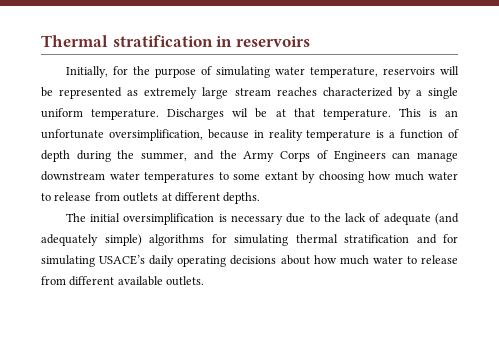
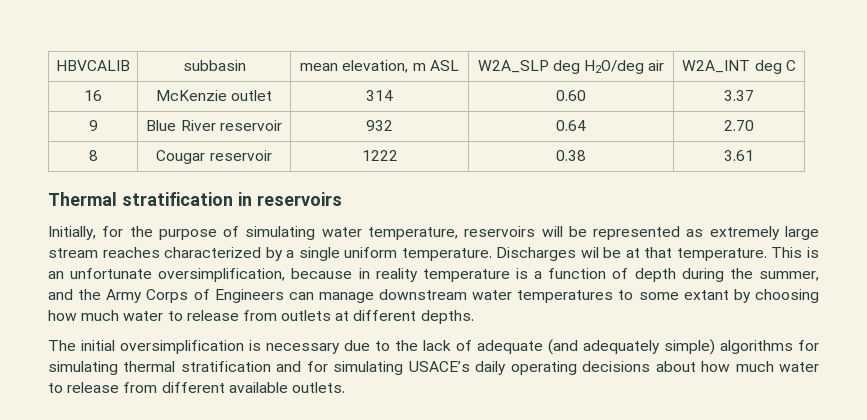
(41, 41) none -> [56,60,130,71] [182,60,246,71] [300,60,459,73] [477,60,665,74] [682,60,796,74] [84,90,102,101] [155,90,273,101] [366,90,393,101] [556,90,586,101] [724,90,754,101] [88,120,98,131] [146,120,282,131] [366,120,393,131] [556,120,586,131] [724,120,754,131] [88,150,98,161] [156,150,272,164] [361,150,398,161] [556,150,586,161] [724,150,754,161] HBVCALIB | subbasin | mean elevation, m ASL | W2A_SLP deg H2O/deg air | W2A_INT deg C // 16 | McKenzie outlet | 314 | 0.60 | 3.37 // 9 | Blue River reservoir | 932 | 0.64 | 2.70 // 8 | Cougar reservoir | 1222 | 0.38 | 3.61 //

